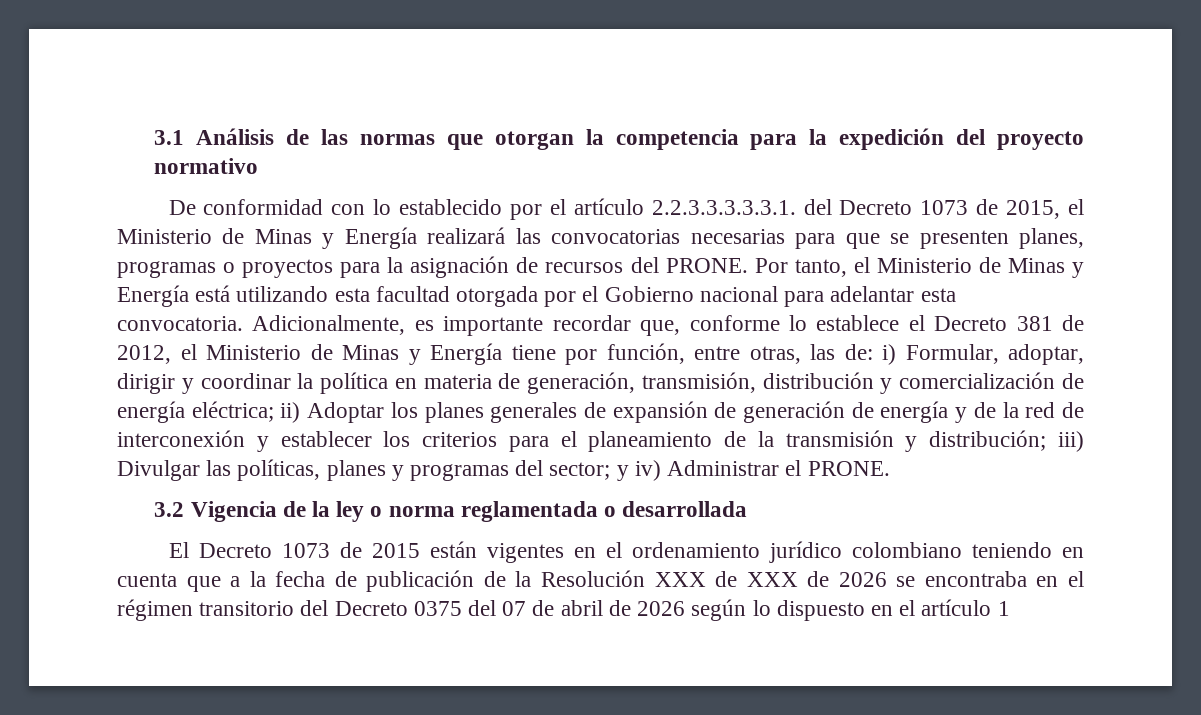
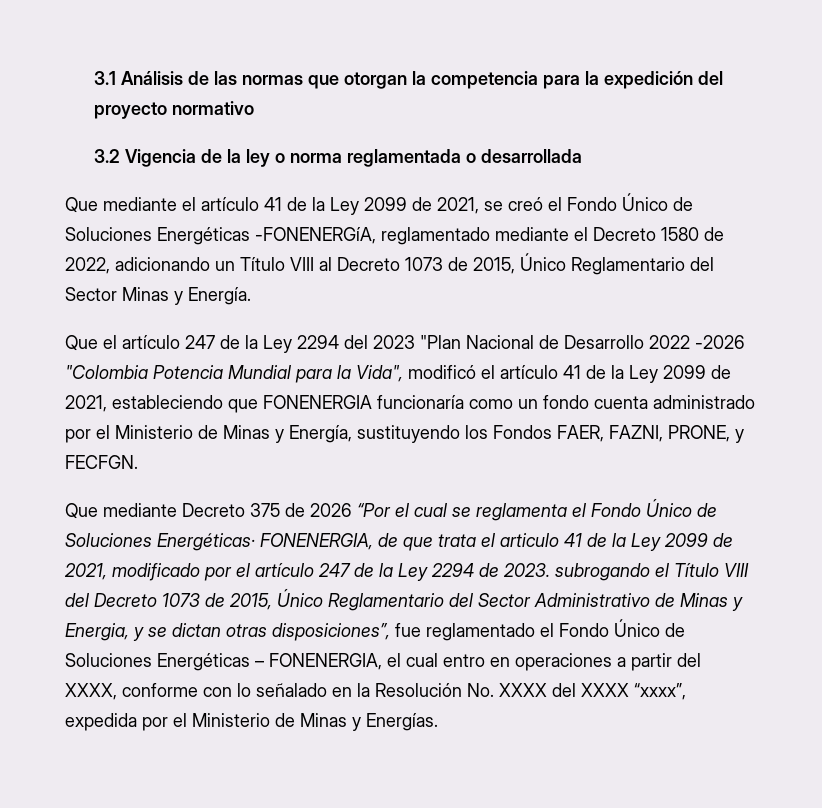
[168,198,1084,220] [117,227,1084,249] [117,256,1084,278] [117,285,956,307] [117,315,1084,336] [117,343,1084,365] [117,372,1084,394] [117,401,1085,423] [117,430,1084,452] [117,459,890,481] // De conformidad con lo establecido por el artículo 2.2.3.3.3.3.3.1. del Decreto 1073 de 2015, el Ministerio de Minas y Energía realizará las convocatorias necesarias para que se presenten planes, programas o proyectos para la asignación de recursos del PRONE. Por tanto, el Ministerio de Minas y Energía está utilizando esta facultad otorgada por el Gobierno nacional para adelantar esta convocatoria. Adicionalmente, es importante recordar que, conforme lo establece el Decreto 381 de 2012, el Ministerio de Minas y Energía tiene por función, entre otras, las de: i) Formular, adoptar, dirigir y coordinar la política en materia de generación, transmisión, distribución y comercialización de energía eléctrica; ii) Adoptar los planes generales de expansión de generación de energía y de la red de interconexión y establecer los criterios para el planeamiento de la transmisión y distribución; iii) Divulgar las políticas, planes y programas del sector; y iv) Administrar el PRONE. -> (255, 108) none
[168,541,1084,563] [117,570,1084,592] [117,599,1010,621] El Decreto 1073 de 2015 están vigentes en el ordenamiento jurídico colombiano teniendo en cuenta que a la fecha de publicación de la Resolución XXX de XXX de 2026 se encontraba en el régimen transitorio del Decreto 0375 del 07 de abril de 2026 según lo dispuesto en el artículo 1 -> [65,193,693,215] [65,227,724,245] [65,253,714,275] [65,287,251,305] [65,335,745,353] [65,365,731,383] [65,395,755,413] [65,425,744,443] [65,455,138,469] [65,498,717,521] [65,533,733,551] [64,562,749,581] [65,588,743,611] [65,619,685,641] [65,653,701,671] [65,683,686,700] [65,713,438,731] Que mediante el artículo 41 de la Ley 2099 de 2021, se creó el Fondo Único de Soluciones Energéticas -FONENERGíA, reglamentado mediante el Decreto 1580 de 2022, adicionando un Título VIII al Decreto 1073 de 2015, Único Reglamentario del Sector Minas y Energía. // Que el artículo 247 de la Ley 2294 del 2023 "Plan Nacional de Desarrollo 2022 -2026 "Colombia Potencia Mundial para la Vida", modificó el artículo 41 de la Ley 2099 de 2021, estableciendo que FONENERGIA funcionaría como un fondo cuenta administrado por el Ministerio de Minas y Energía, sustituyendo los Fondos FAER, FAZNI, PRONE, y FECFGN. // Que mediante Decreto 375 de 2026 “Por el cual se reglamenta el Fondo Único de Soluciones Energéticas· FONENERGIA, de que trata el articulo 41 de la Ley 2099 de 2021, modificado por el artículo 247 de la Ley 2294 de 2023. subrogando el Título VIII del Decreto 1073 de 2015, Único Reglamentario del Sector Administrativo de Minas y Energia, y se dictan otras disposiciones”, fue reglamentado el Fondo Único de Soluciones Energéticas – FONENERGIA, el cual entro en operaciones a partir del XXXX, conforme con lo señalado en la Resolución No. XXXX del XXXX “xxxx”, expedida por el Ministerio de Minas y Energías.

